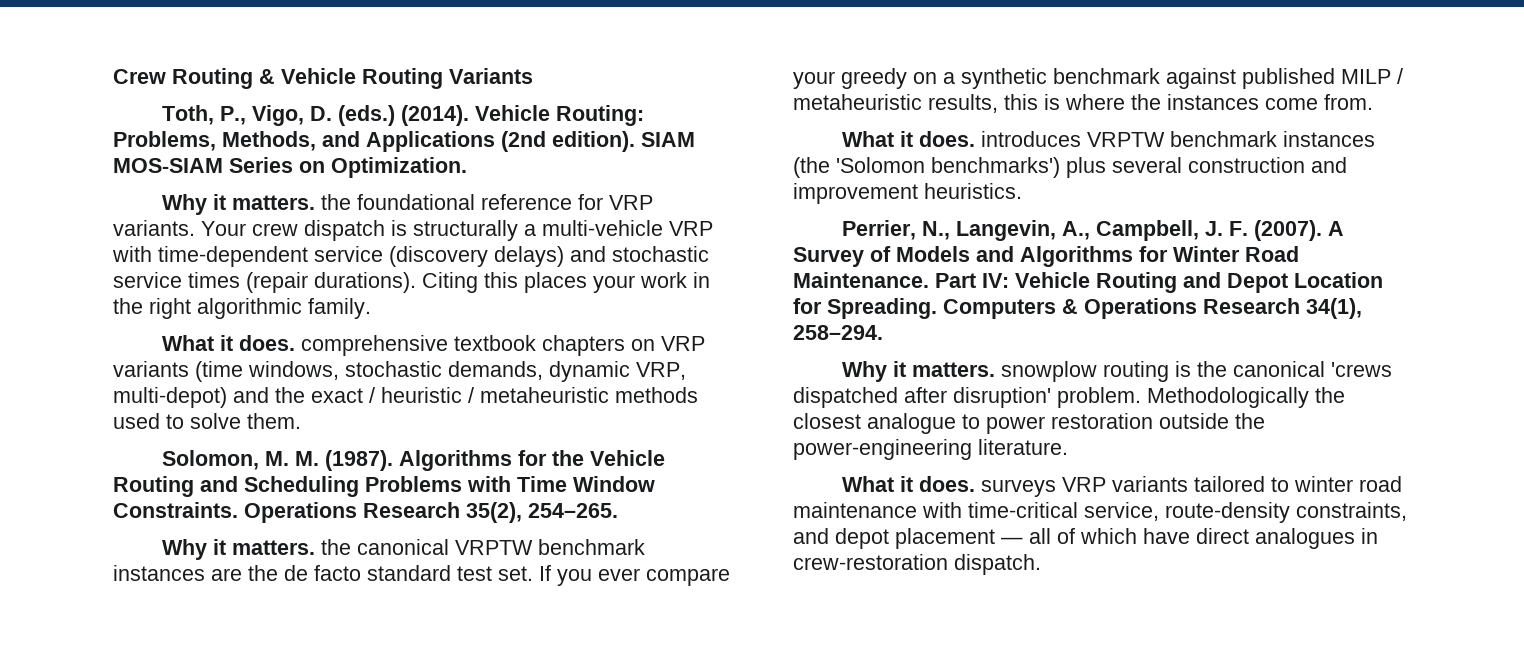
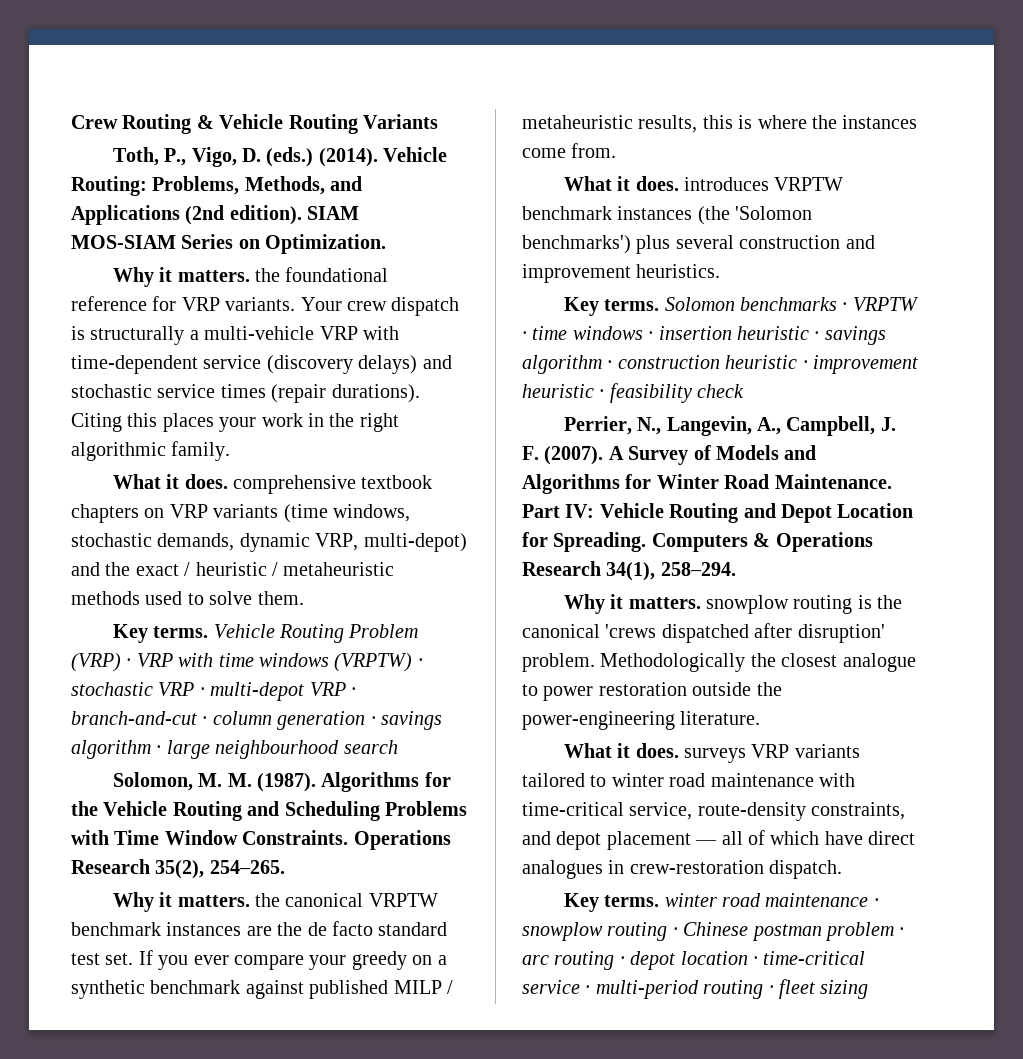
(301, 421) none -> [112,624,419,643] [71,653,423,672] [71,682,356,701] [71,711,442,730] [71,740,398,759] // Key terms. Vehicle Routing Problem (VRP) · VRP with time windows (VRPTW) · stochastic VRP · multi-depot VRP · branch-and-cut · column generation · savings algorithm · large neighbourhood search
(1022, 191) none -> [563,297,919,316] [522,326,886,345] [522,355,918,374] [522,383,745,403] // Key terms. Solomon benchmarks · VRPTW · time windows · insertion heuristic · savings algorithm · construction heuristic · improvement heuristic · feasibility check
(1041, 564) none -> [563,893,879,912] [522,922,905,941] [522,951,866,970] [522,979,869,999] // Key terms. winter road maintenance · snowplow routing · Chinese postman problem · arc routing · depot location · time-critical service · multi-period routing · fleet sizing

